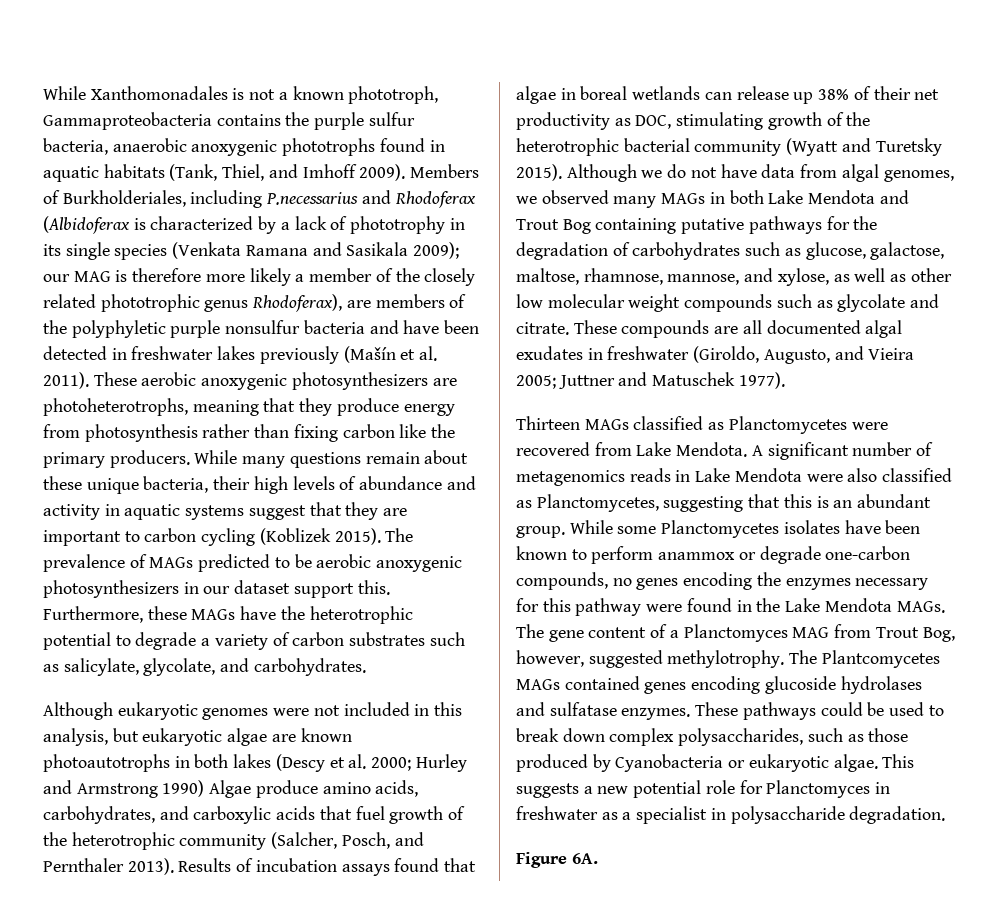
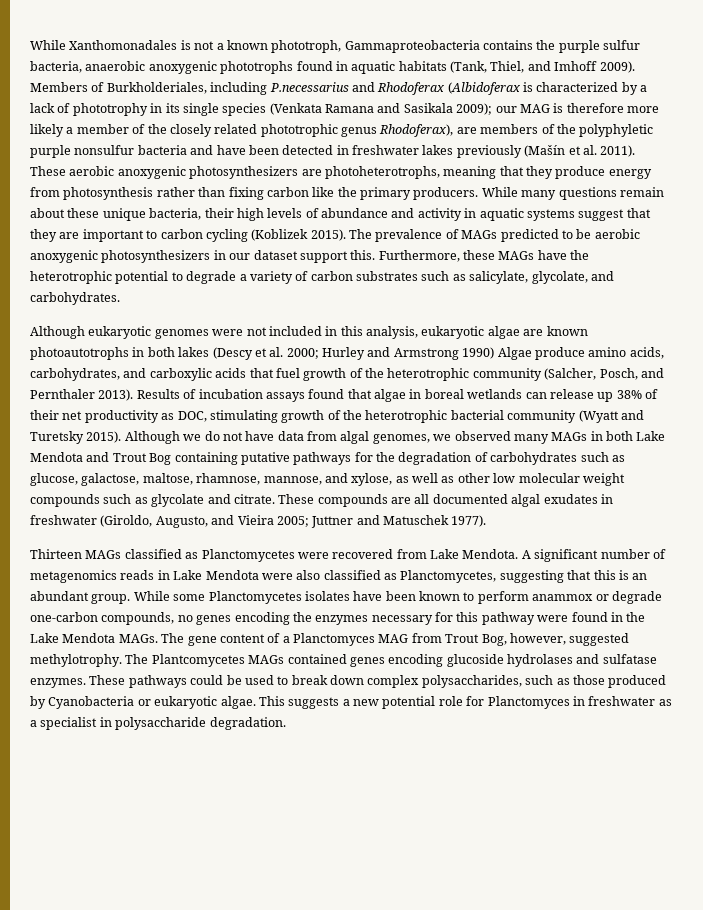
[112,728,139,742] but -> (418, 332) none
[516,852,598,868] // Figure 6A. -> (286, 723) none

